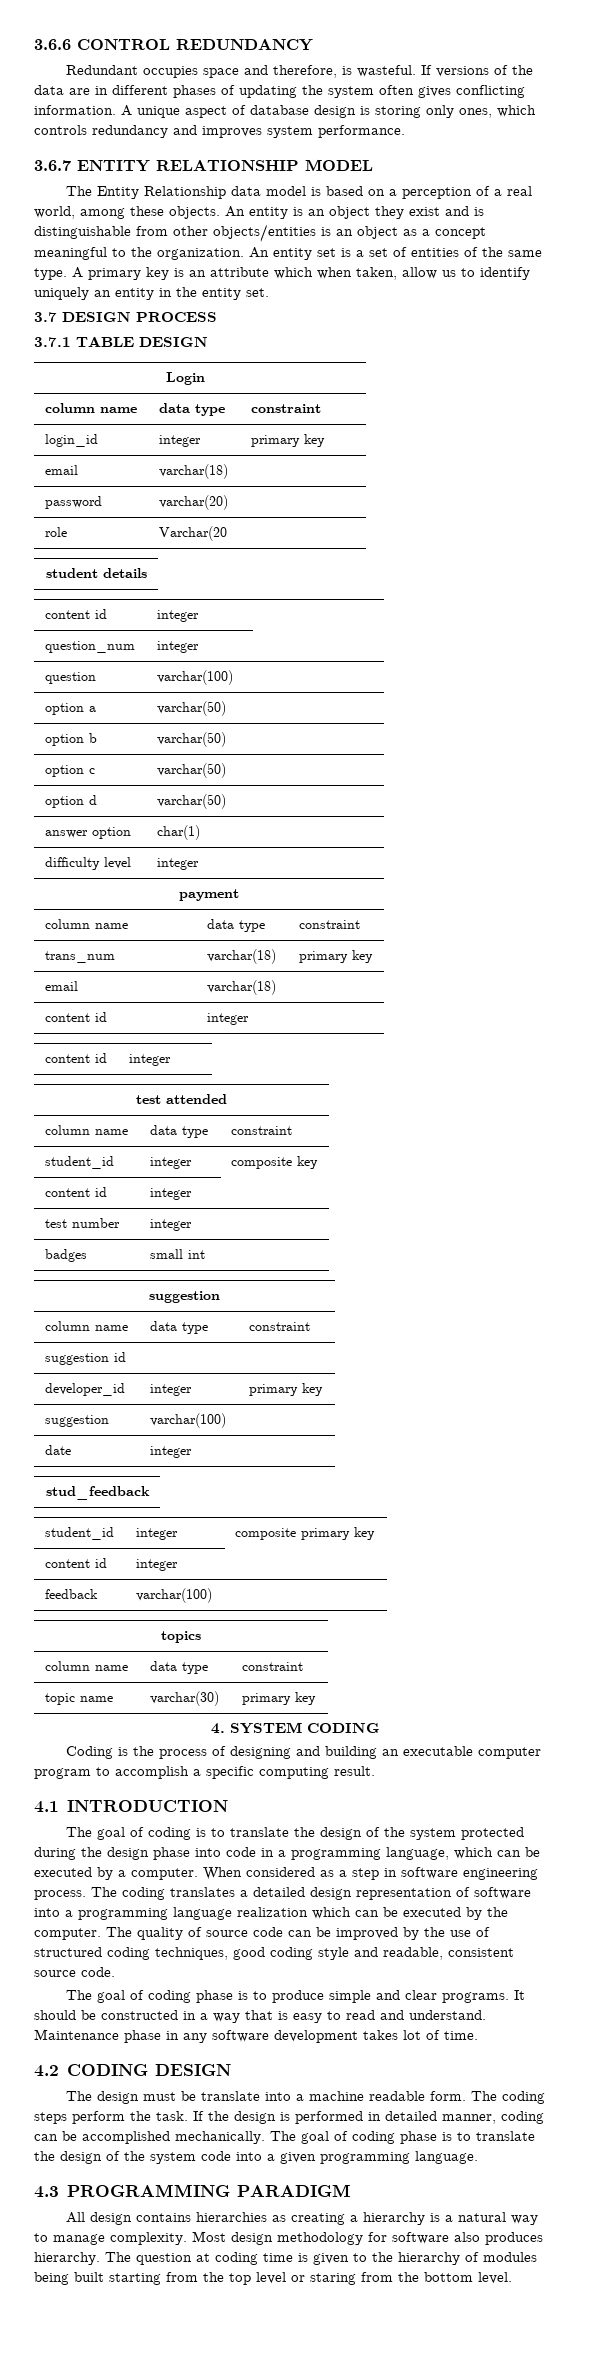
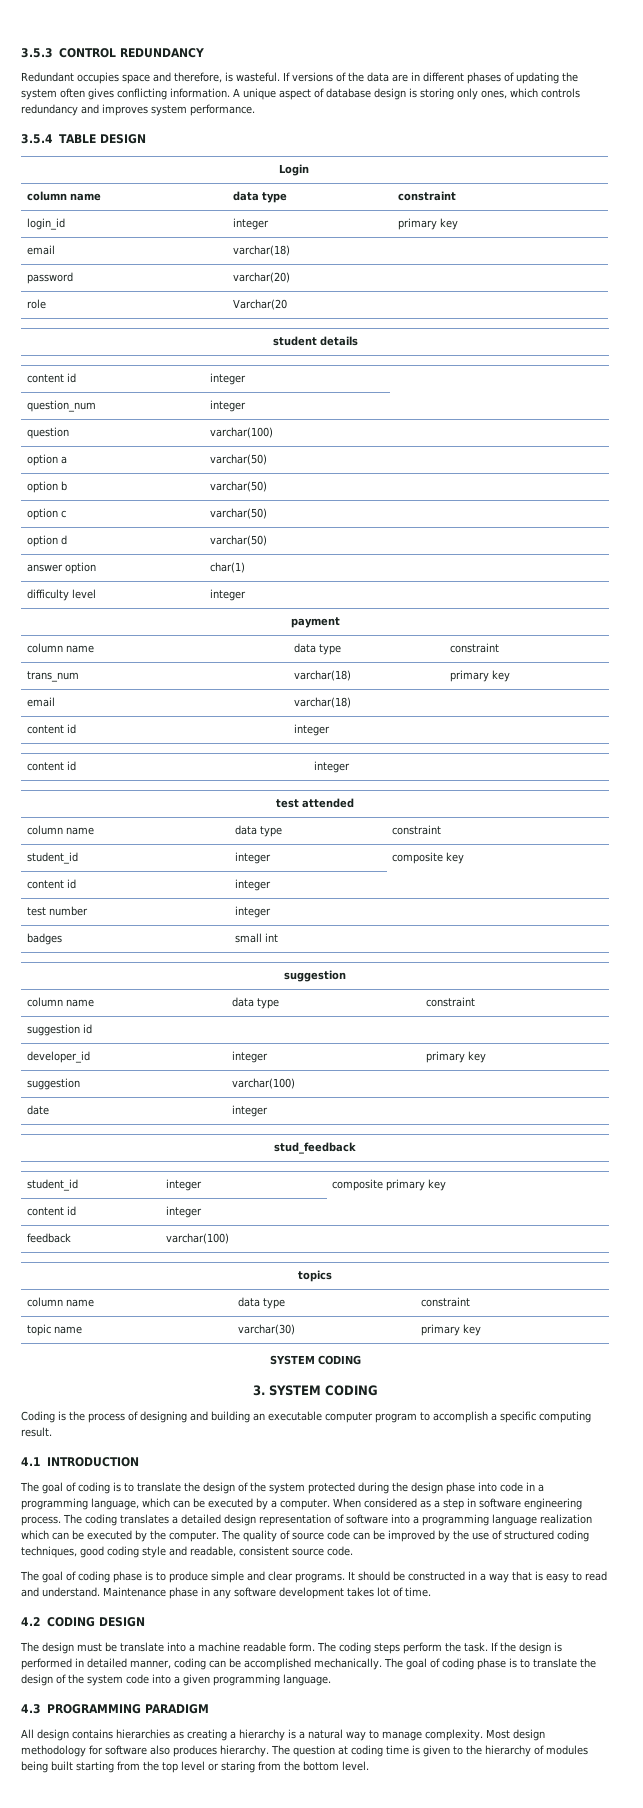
[34,39,71,50] 3.6.6 -> [21,48,53,58] 3.5.3
[34,159,373,172] [66,186,533,199] [34,206,484,219] [34,224,486,242] [34,247,542,260] [34,267,530,280] [34,287,269,300] [34,311,217,322] [34,337,71,347] 3.6.7 ENTITY RELATIONSHIP MODEL // The Entity Relationship data model is based on a perception of a real world, among these objects. An entity is an object they exist and is distinguishable from other objects/entities is an object as a concept meaningful to the organization. An entity set is a set of entities of the same type. A primary key is an attribute which when taken, allow us to identify uniquely an entity in the entity set. // 3.7 DESIGN PROCESS // 3.7.1 -> [21,134,53,144] 3.5.4
[210,1723,225,1734] 4. -> [269,1355,361,1365] [252,1385,265,1396] SYSTEM CODING // 3.

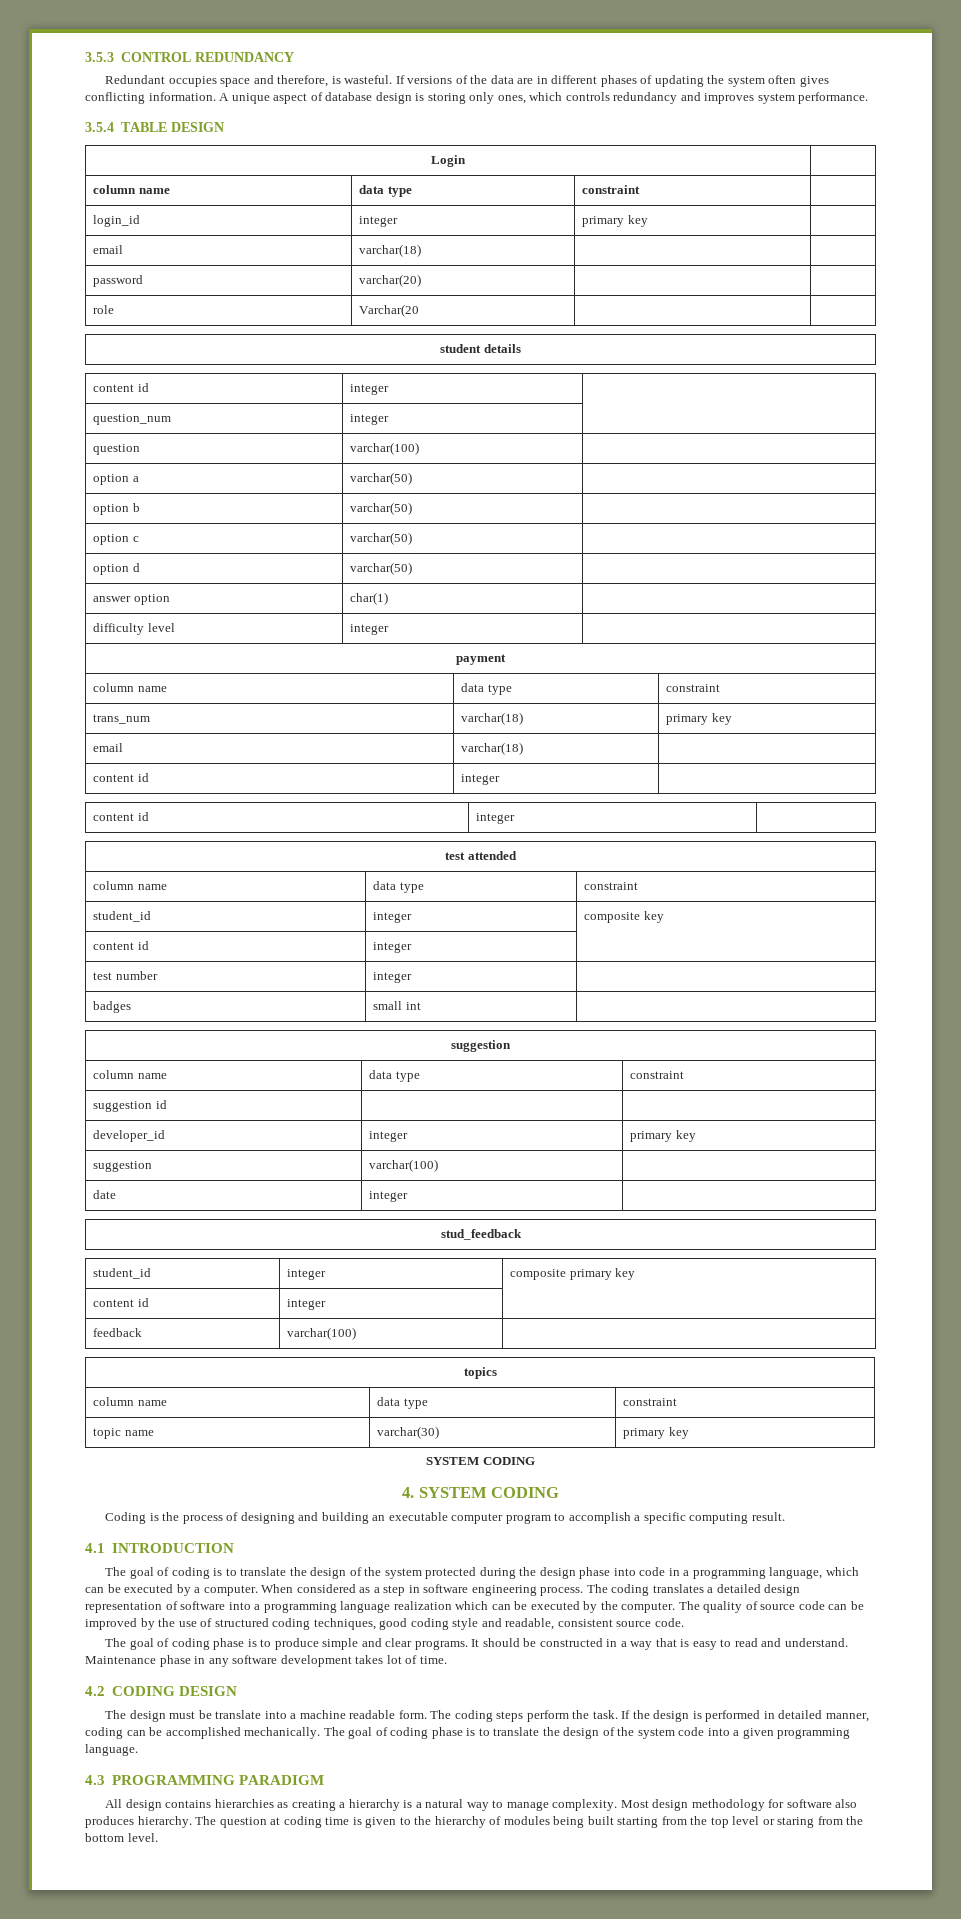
[252,1385,265,1396] 3. -> [402,1487,415,1498] 4.

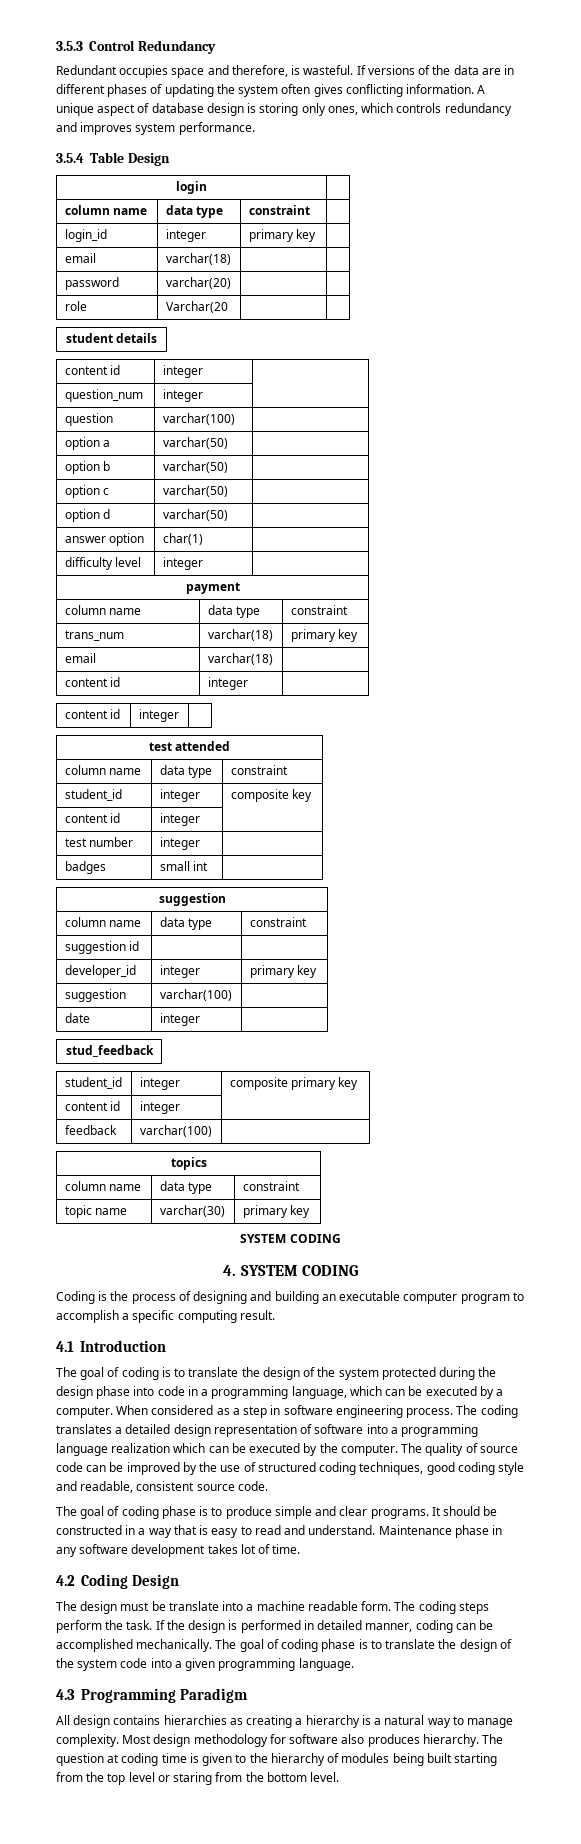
[120,52,294,62] CONTROL REDUNDANCY -> [89,40,216,54] Control Redundancy
[120,122,224,132] [431,155,466,167] TABLE DESIGN // Login -> [90,152,170,166] [176,181,207,194] Table Design // login
[111,1543,234,1553] INTRODUCTION -> [80,1340,166,1352] Introduction
[111,1686,237,1696] CODING DESIGN -> [81,1574,180,1589] Coding Design
[111,1775,324,1785] PROGRAMMING PARADIGM -> [81,1688,249,1703] Programming Paradigm

